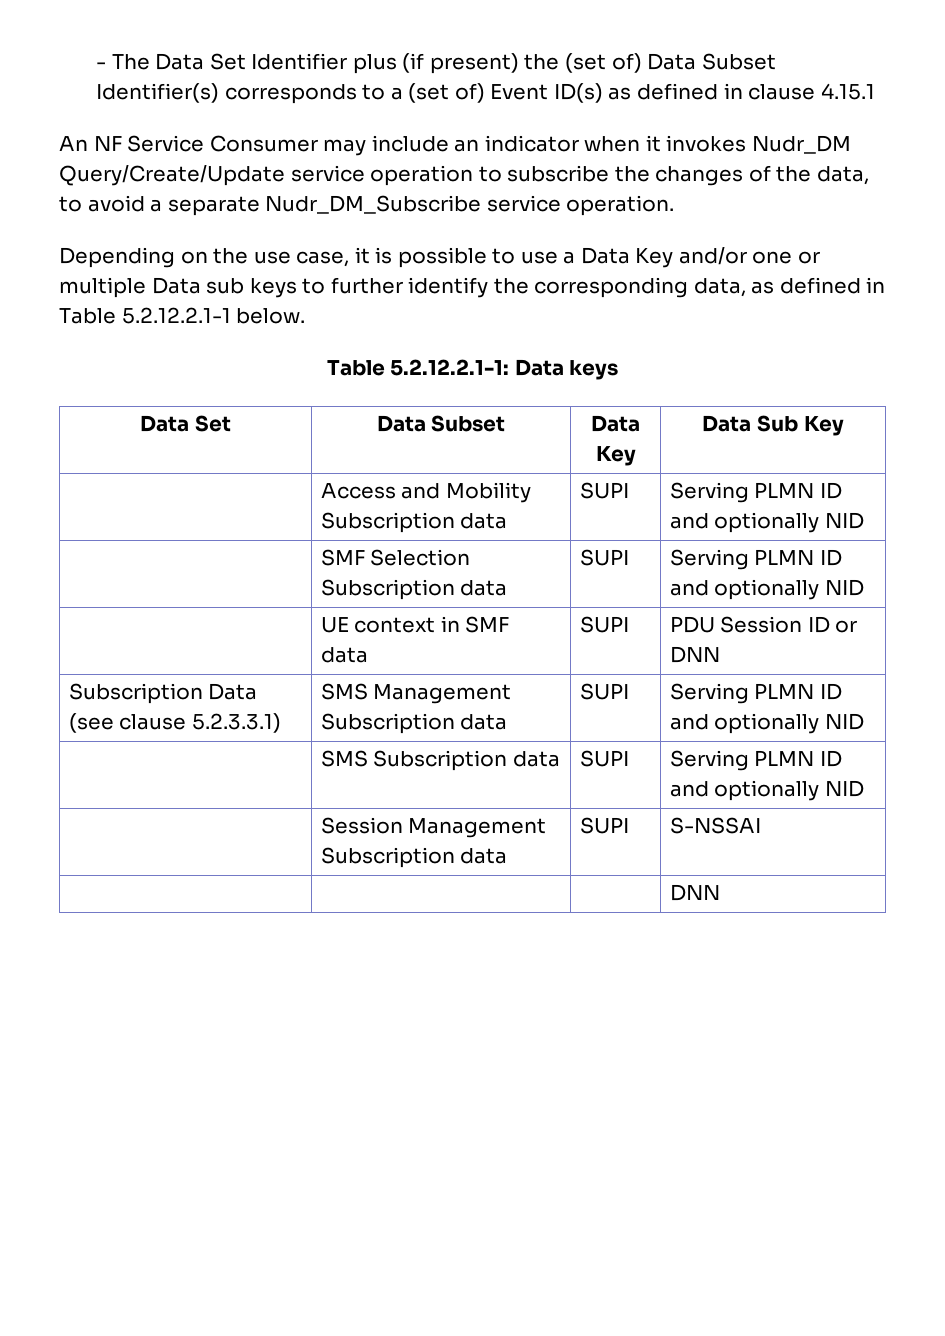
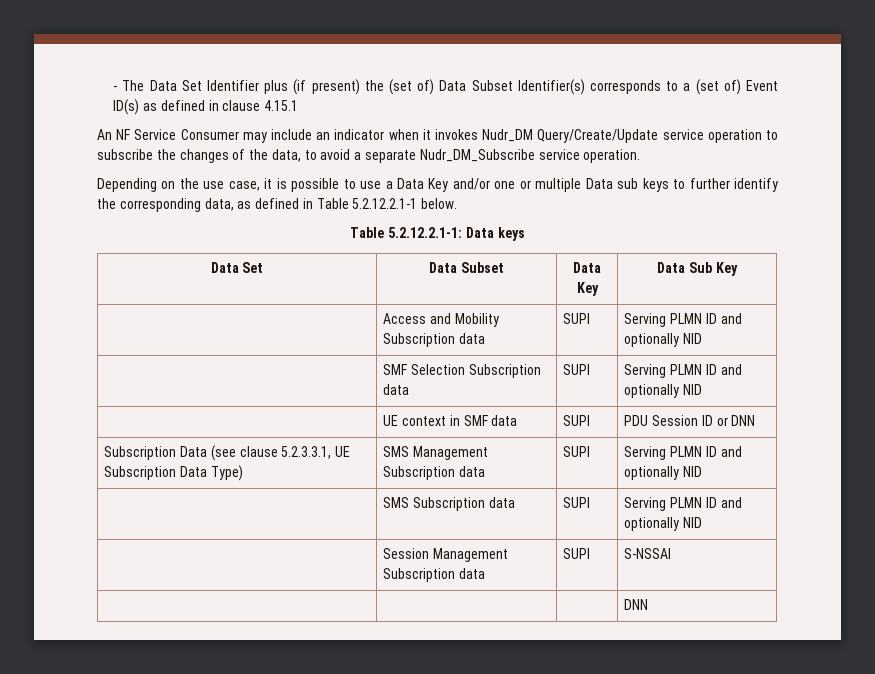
[191,713,281,733] 5.2.3.3.1) -> [281,446,351,459] [104,465,243,481] 5.2.3.3.1, UE Subscription Data Type)

